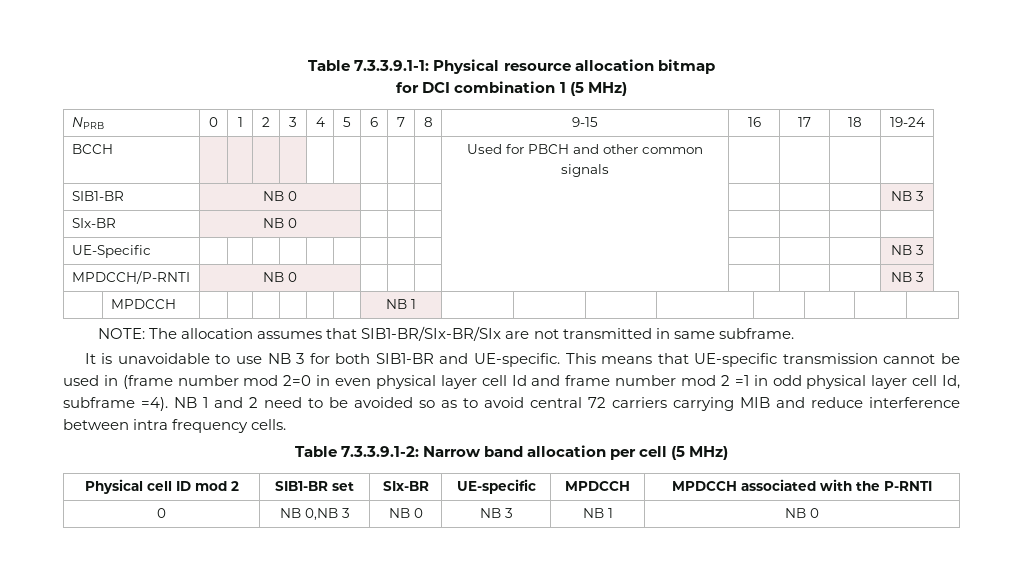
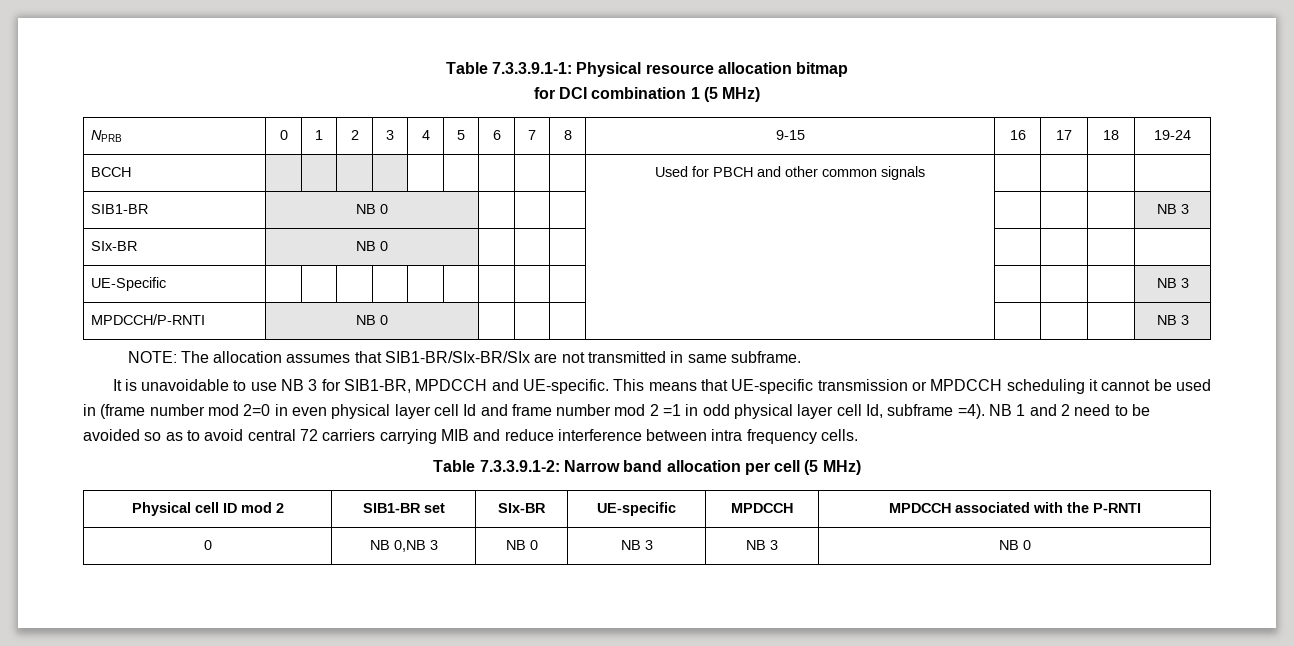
[110,299,176,309] [386,299,416,309] // | MPDCCH | | | | | | | NB 1 | | | | | | | | -> (1189, 320) none
[335,353,434,364] both SIB1-BR -> [344,379,488,393] SIB1-BR, MPDCCH
(878, 358) none -> [911,379,1098,394] or MPDCCH scheduling it
[607,508,613,518] 1 -> [770,540,778,550] 3

